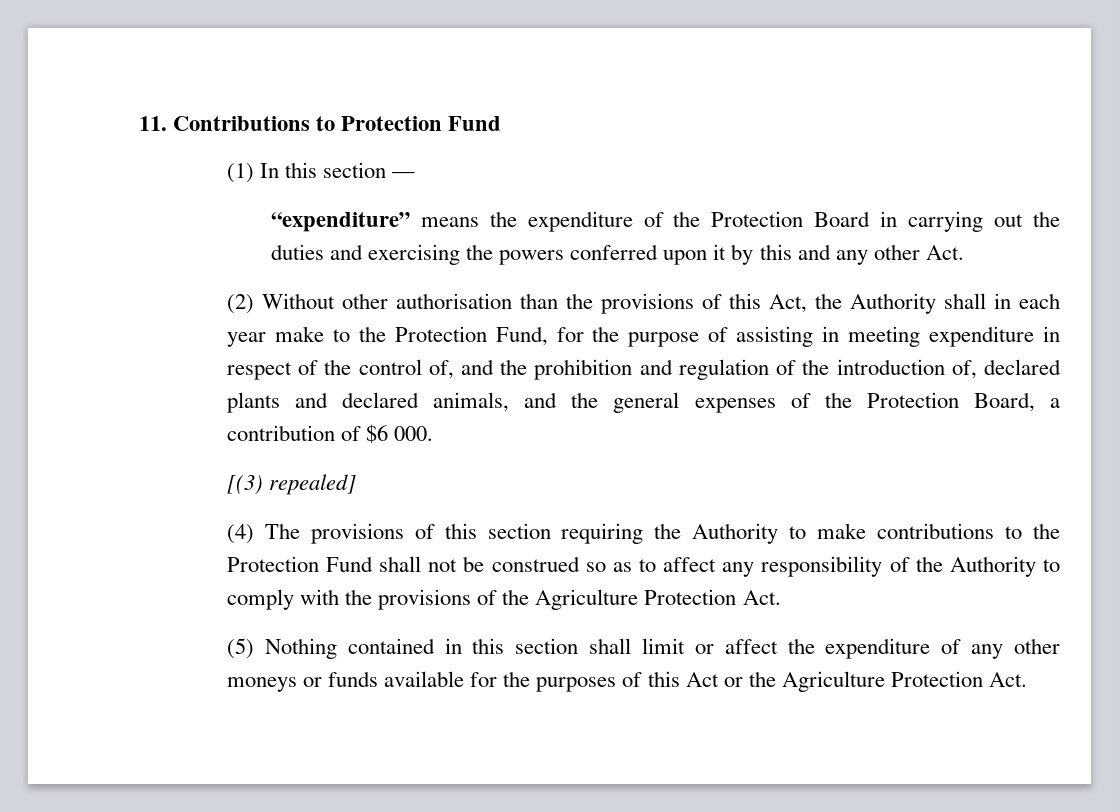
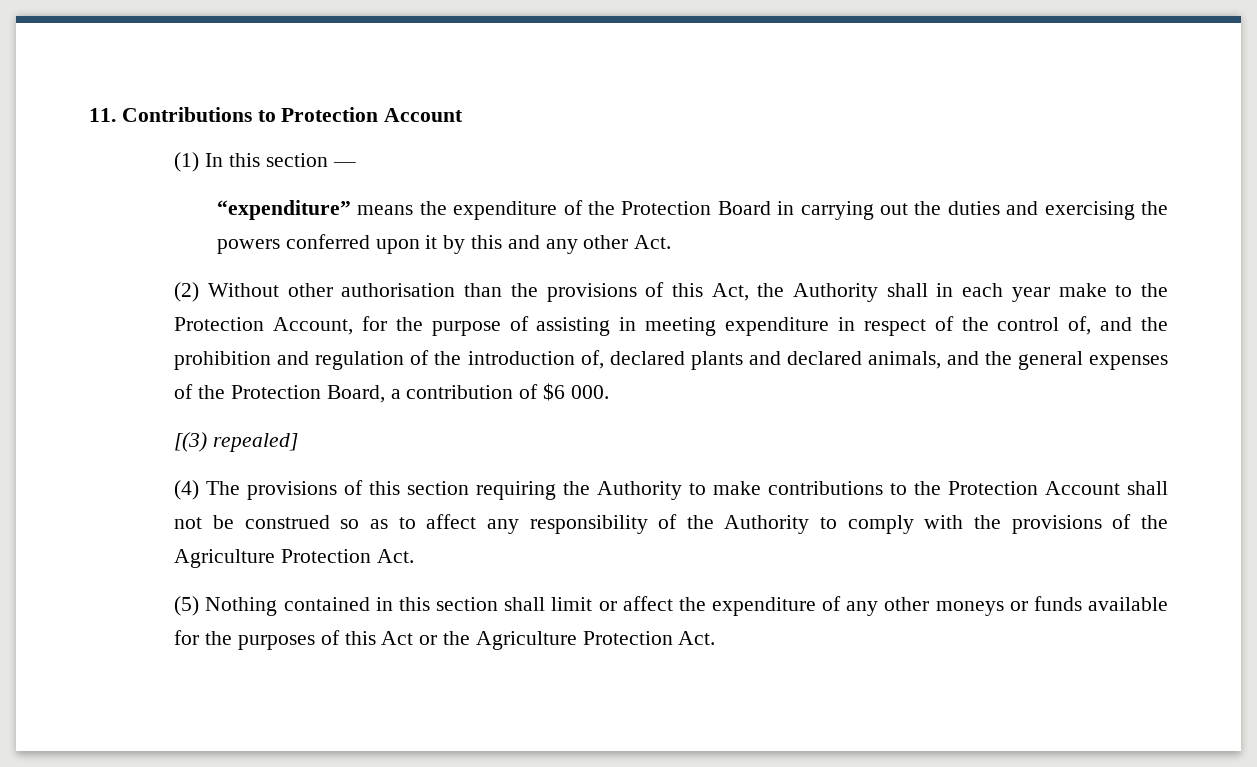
[448,116,502,131] Fund -> [384,108,464,122] Account
[495,326,548,346] Fund, -> [273,317,354,335] Account,
[326,556,374,572] Fund -> [1045,481,1121,495] Account

